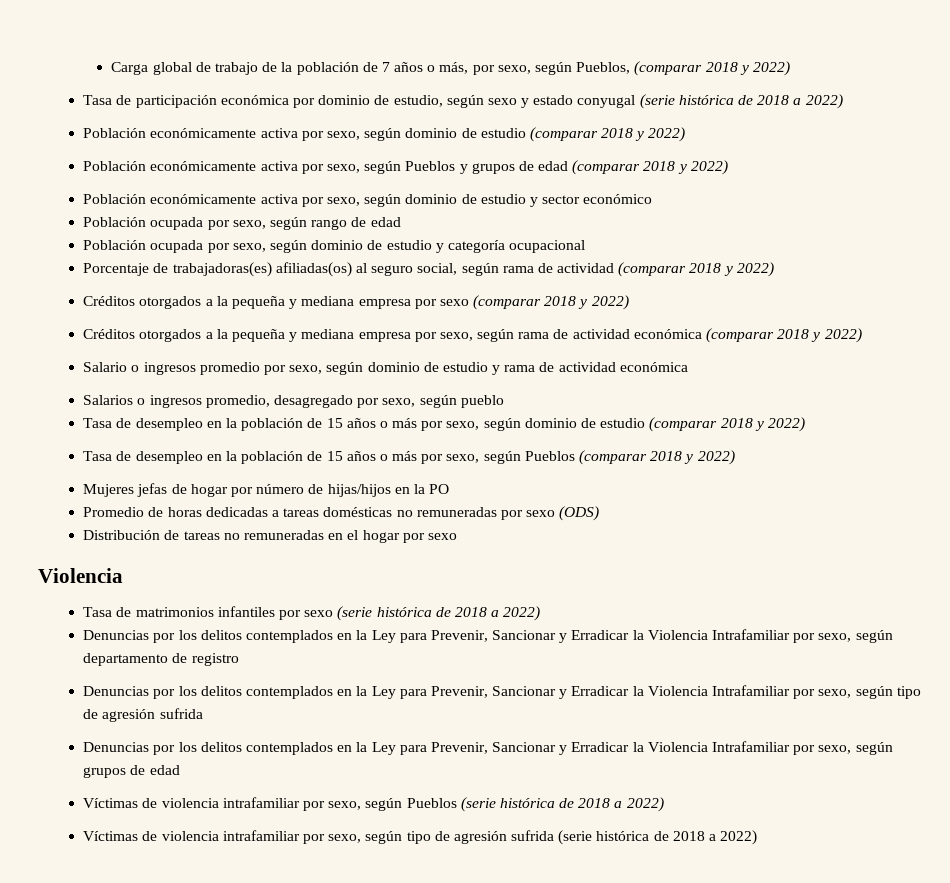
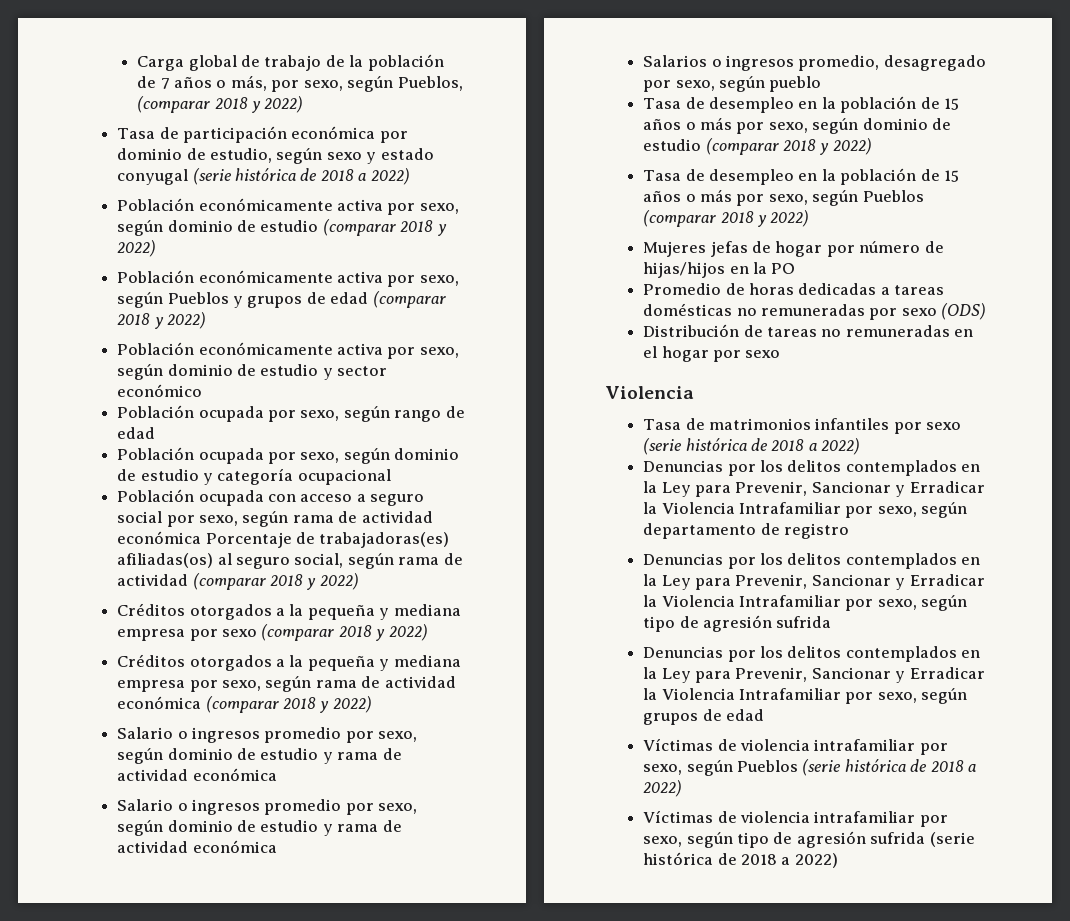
(586, 246) none -> [117,489,425,506] [117,511,433,527] [117,531,202,544] Población ocupada con acceso a seguro social por sexo, según rama de actividad económica
(688, 367) none -> [117,799,418,815] [117,820,402,836] [117,840,277,853] // Salario o ingresos promedio por sexo, según dominio de estudio y rama de actividad económica

